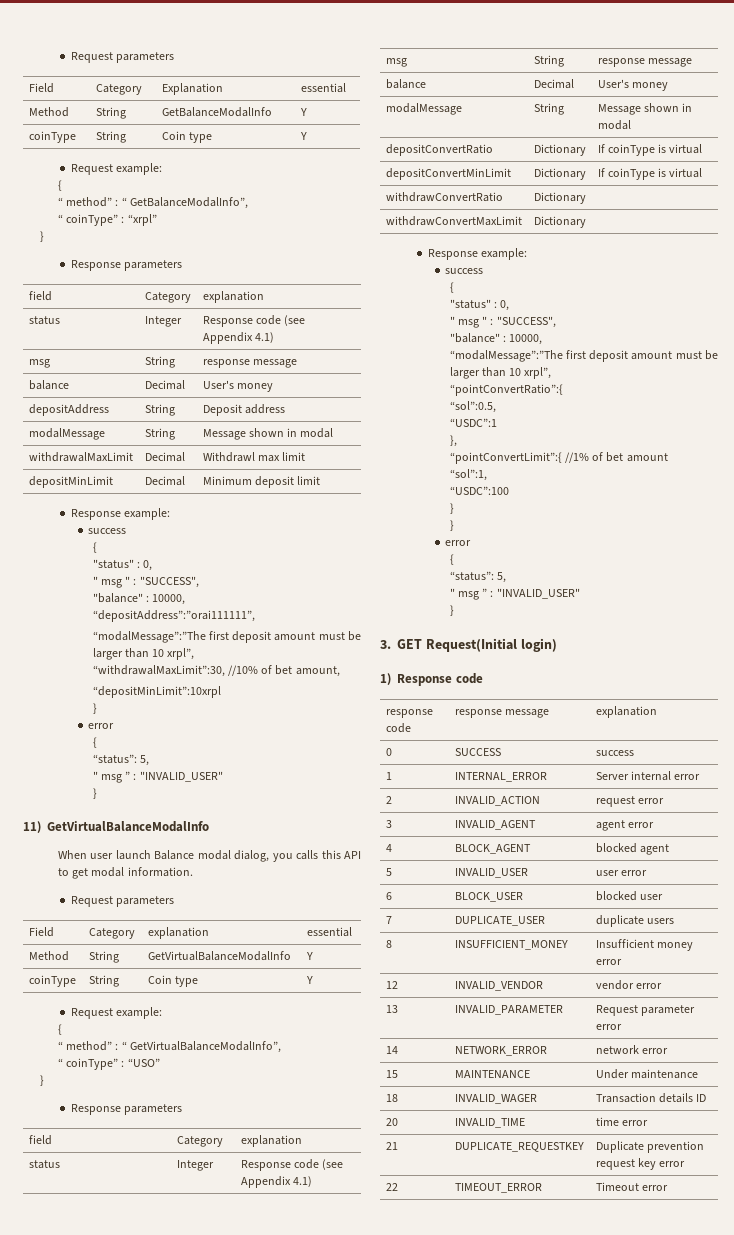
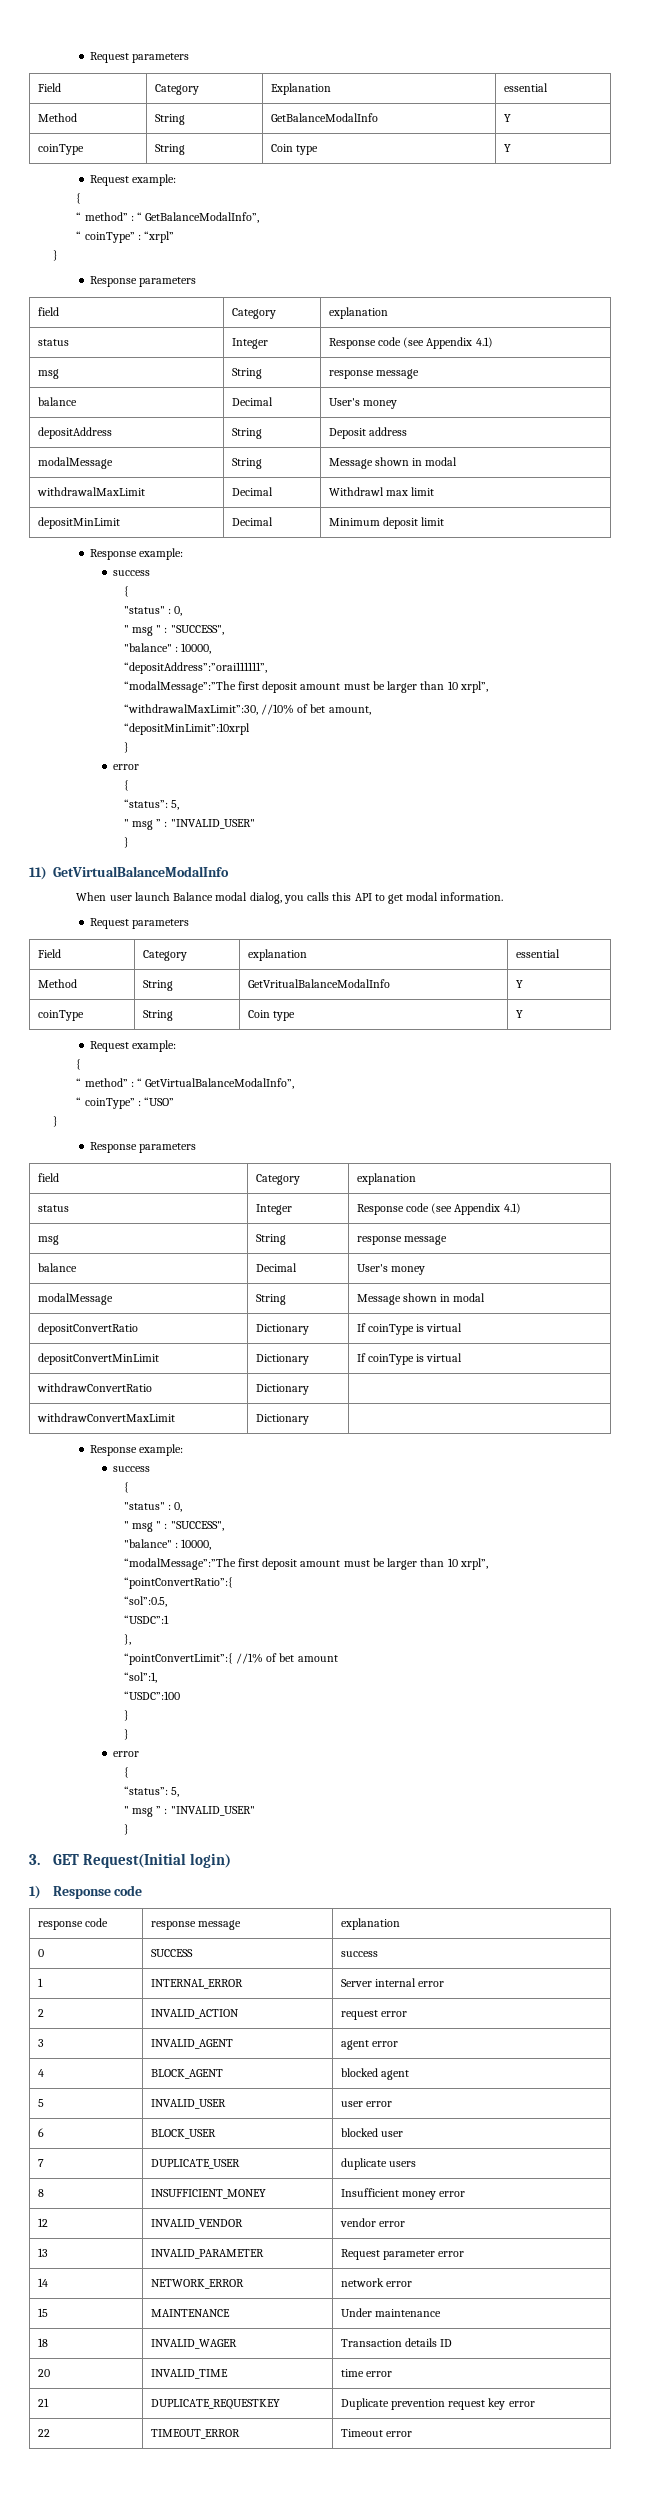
[147,951,291,961] GetVirtualBalanceModalInfo -> [247,979,390,988] GetVritualBalanceModalInfo

